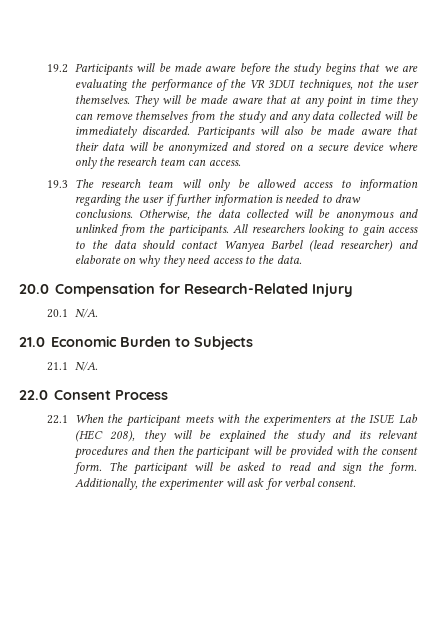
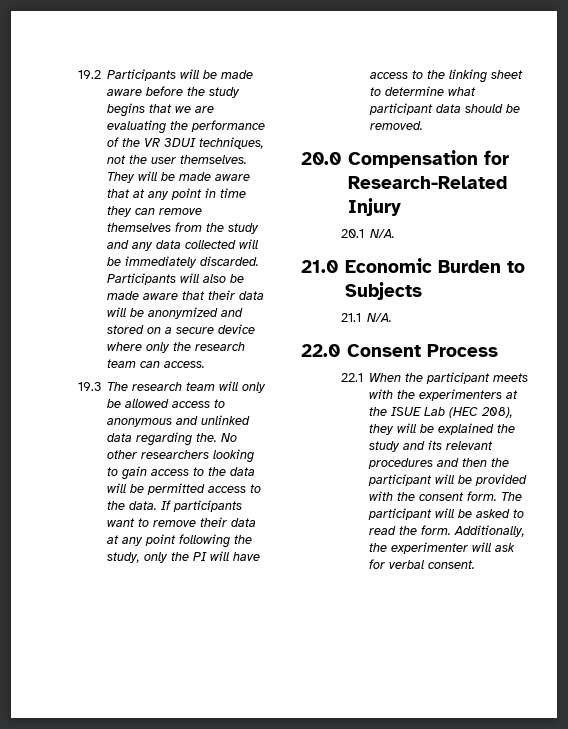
[358,179,418,191] [74,194,362,206] [74,209,418,221] [74,224,249,237] information regarding the user if further information is needed to draw conclusions. Otherwise, the data collected will be anonymous and unlinked from the participants. All -> [107,415,251,427] [107,432,238,446] [107,450,138,459] anonymous and unlinked data regarding the. No other
[142,240,418,252] [74,255,302,267] should contact Wanyea Barbel (lead researcher) and elaborate on why they need access to the data. -> [107,483,262,495] [107,500,243,512] [107,517,257,527] [107,534,253,548] [107,551,261,563] [370,69,524,83] [370,86,477,96] [369,103,521,115] [370,121,424,130] will be permitted access to the data. If participants want to remove their data at any point following the study, only the PI will have access to the linking sheet to determine what participant data should be removed.
[316,462,362,474] and sign -> (397, 530) none

